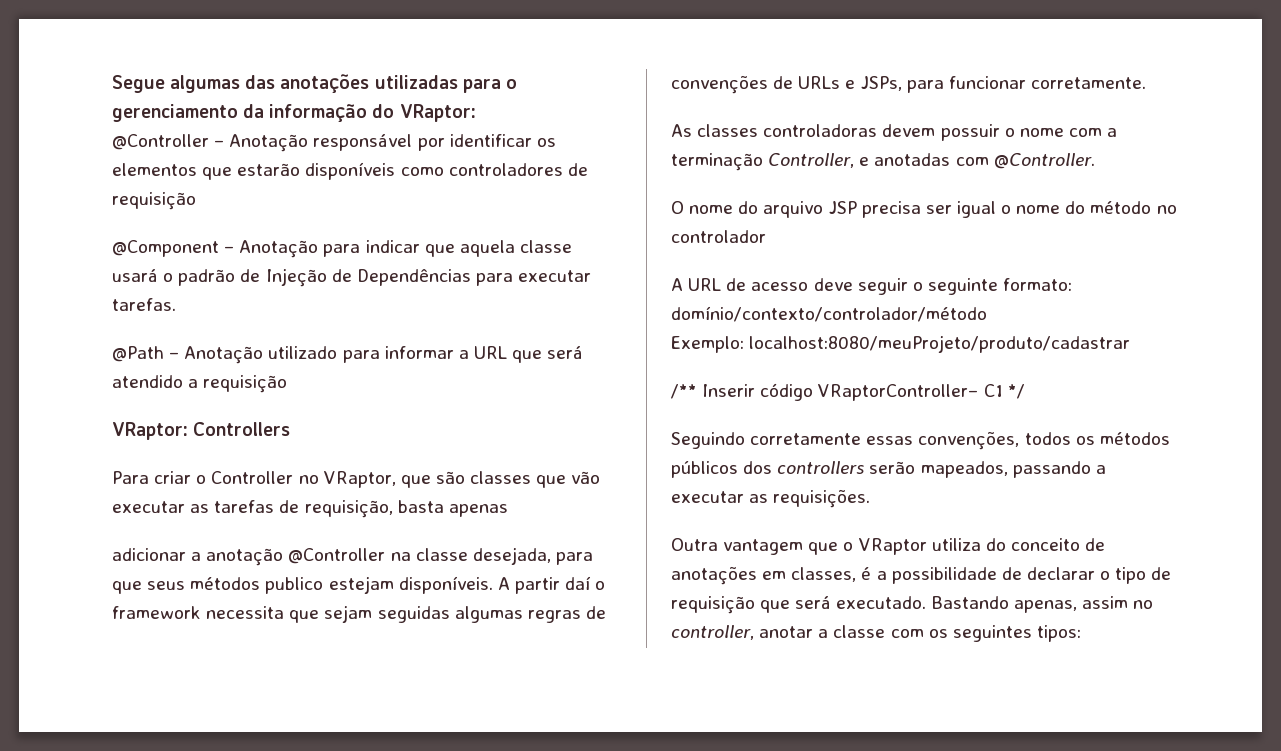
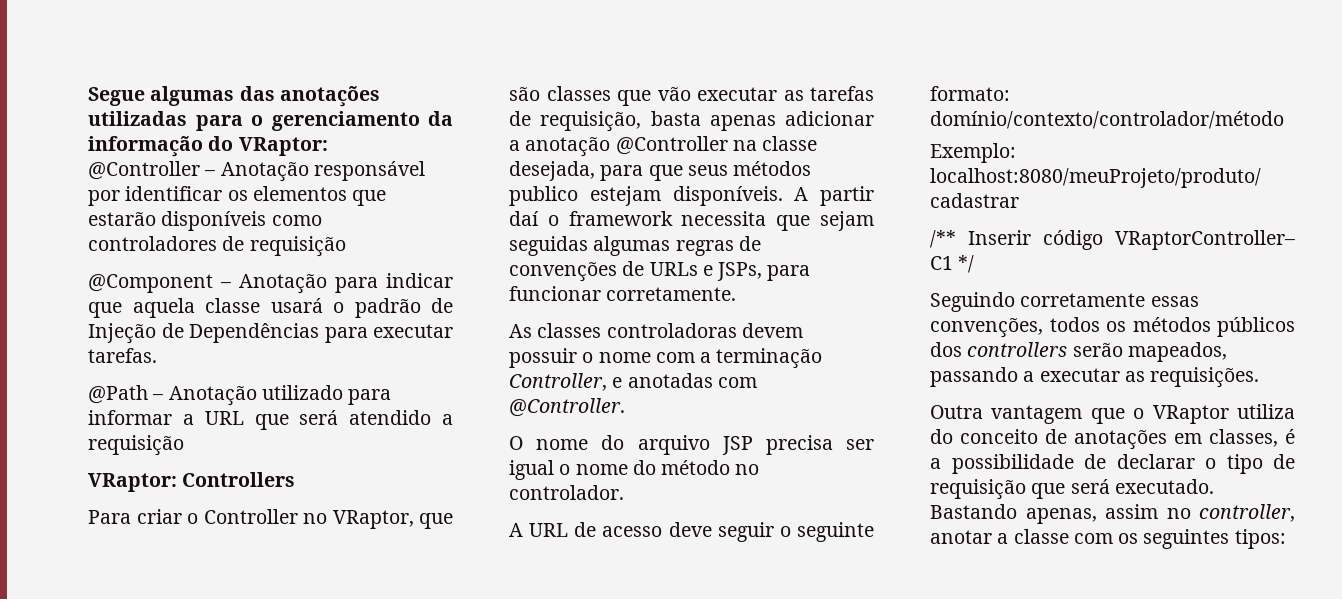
(508, 510) // -> (776, 123) none
[671,230,766,243] controlador -> [509,485,624,500] controlador.

